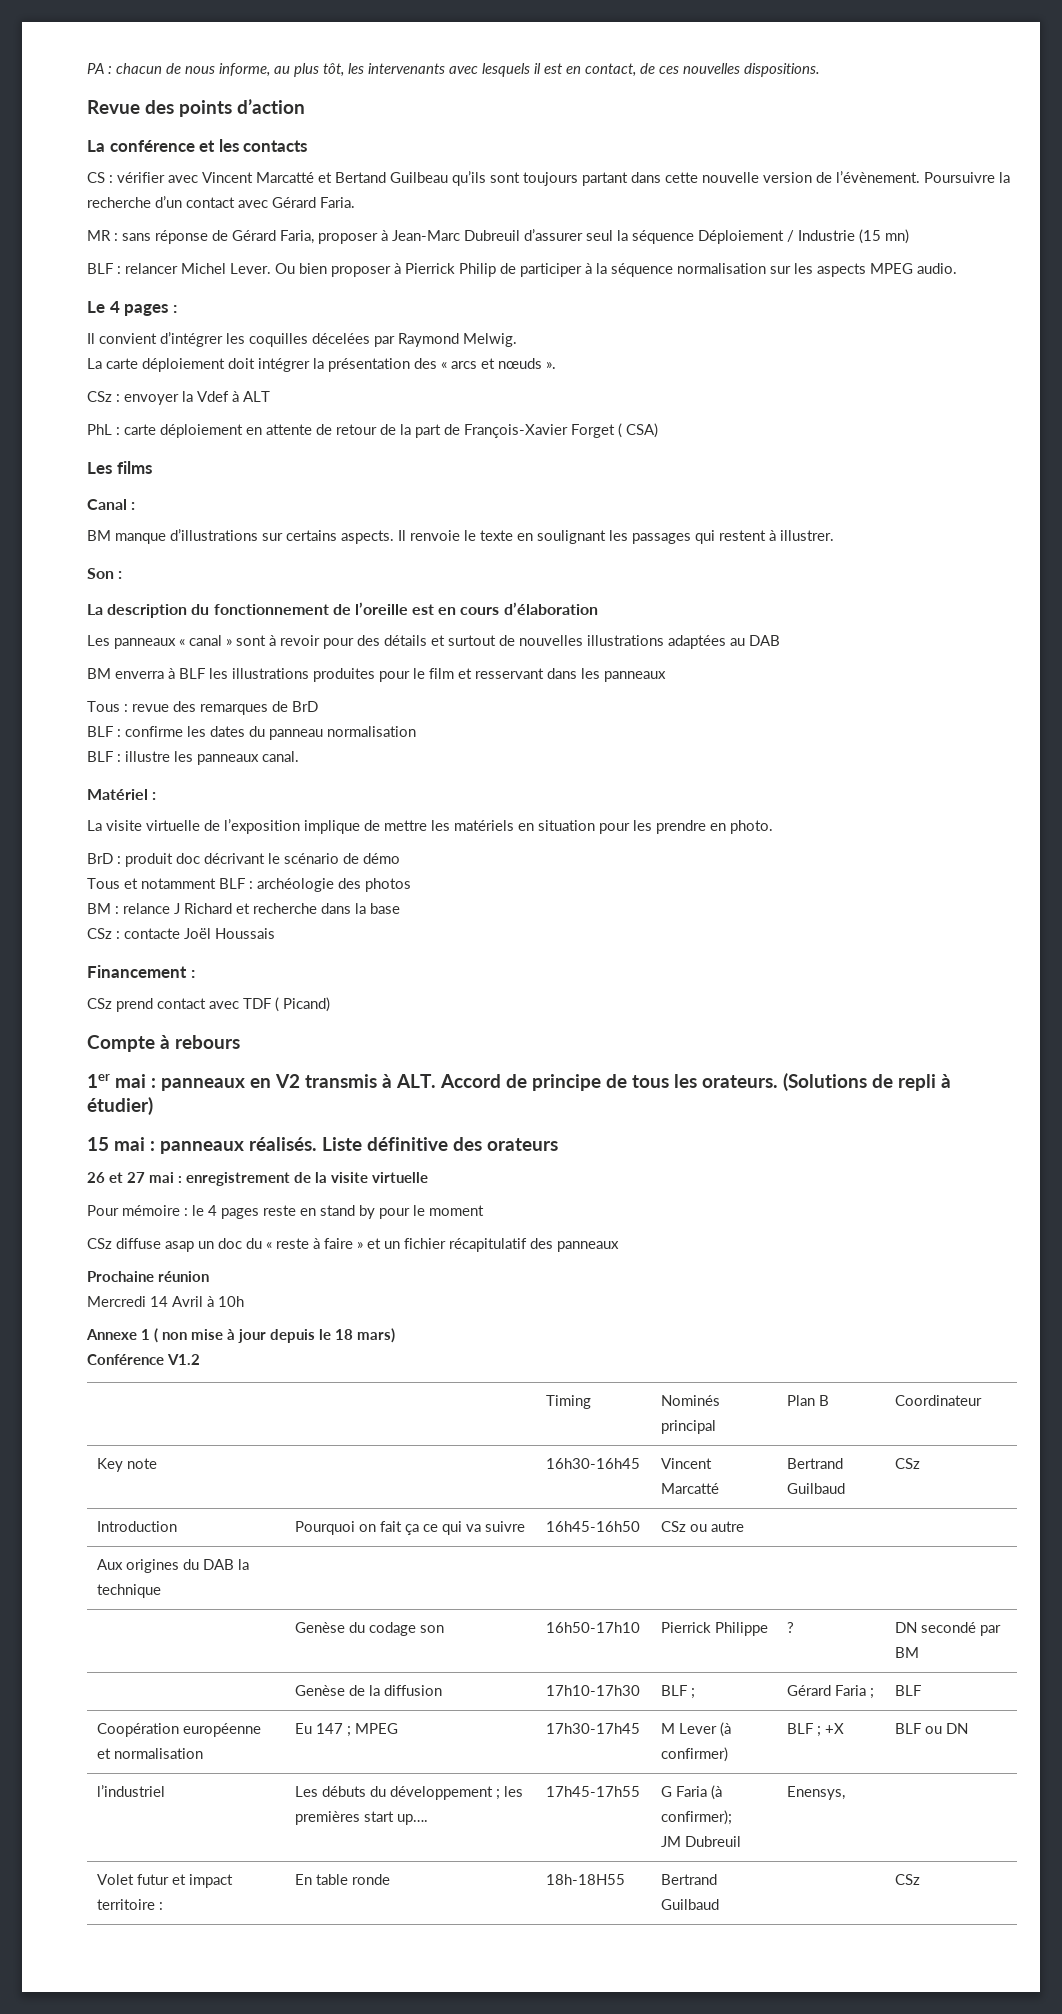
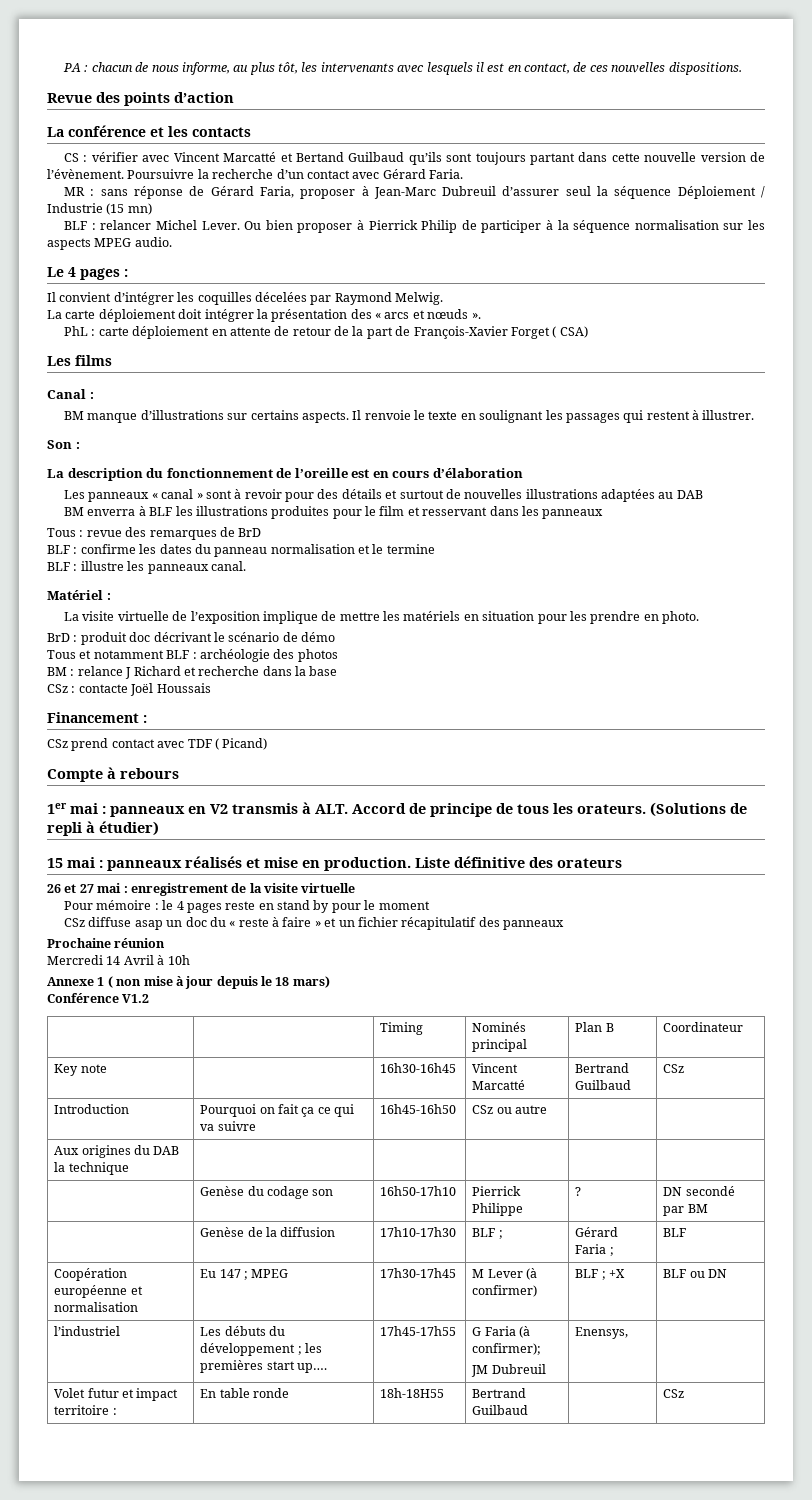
[390,172,448,183] Guilbeau -> [348,152,405,162] Guilbaud
[87,391,270,405] // CSz : envoyer la Vdef à ALT -> (481, 316) none
(416, 731) none -> [358,544,435,554] et le termine
[249,1137,317,1151] réalisés. -> [185,856,411,871] réalisés et mise en production.

